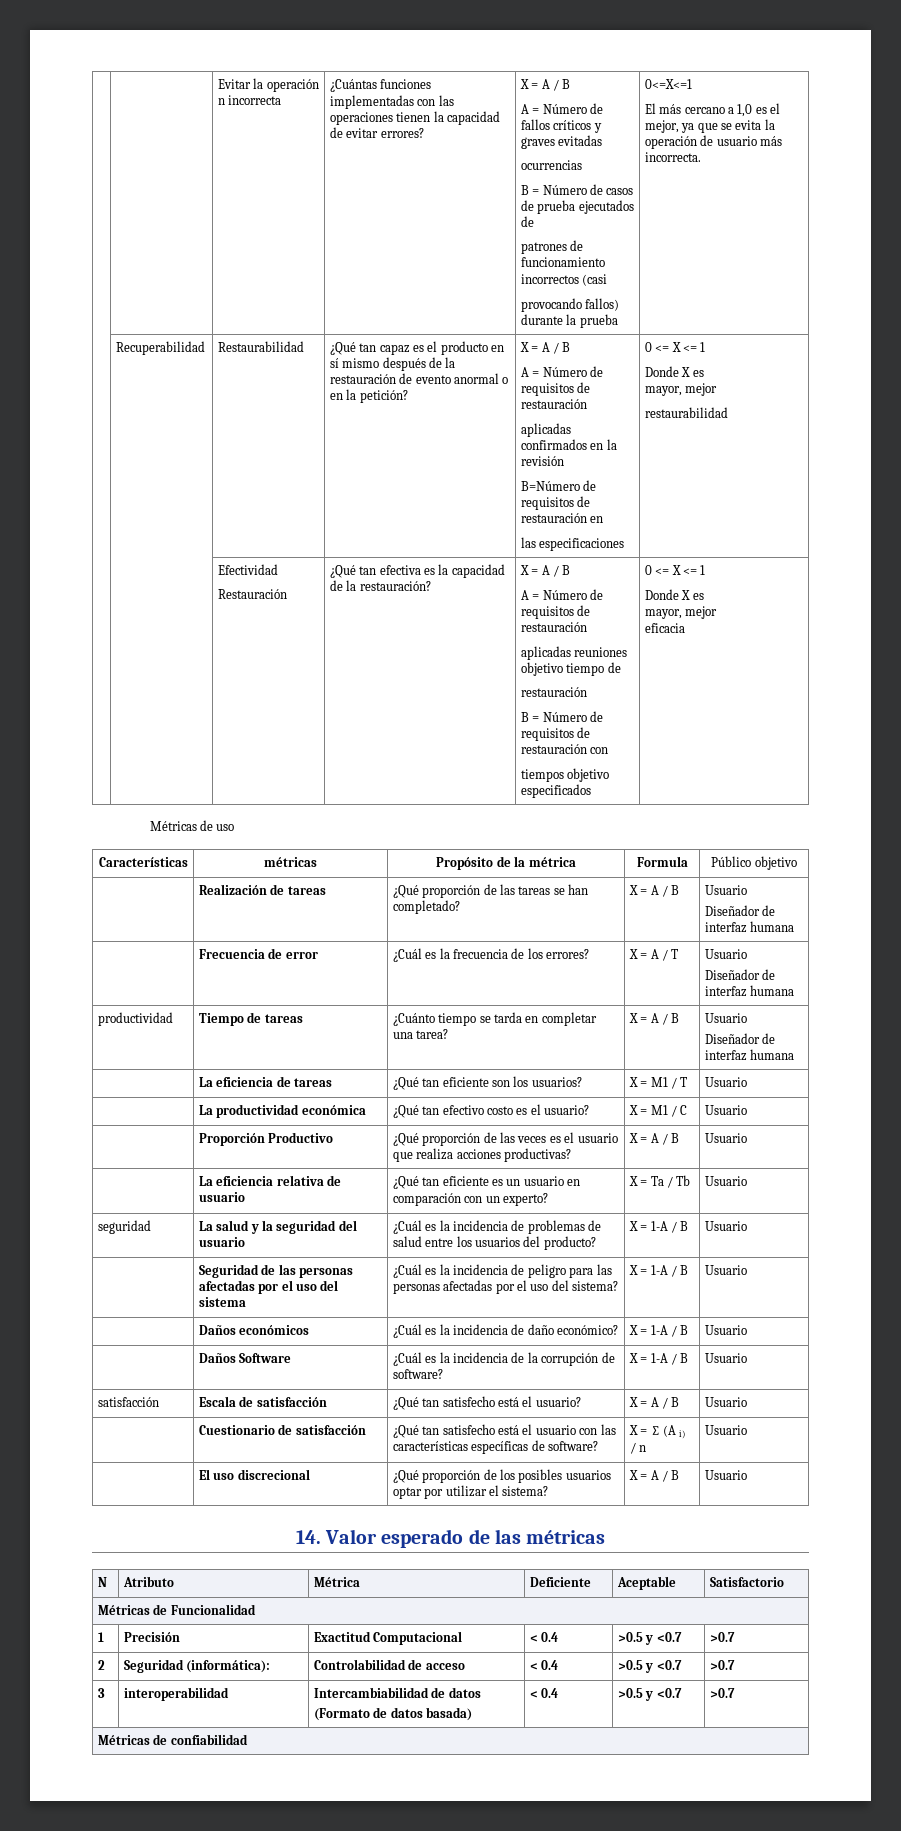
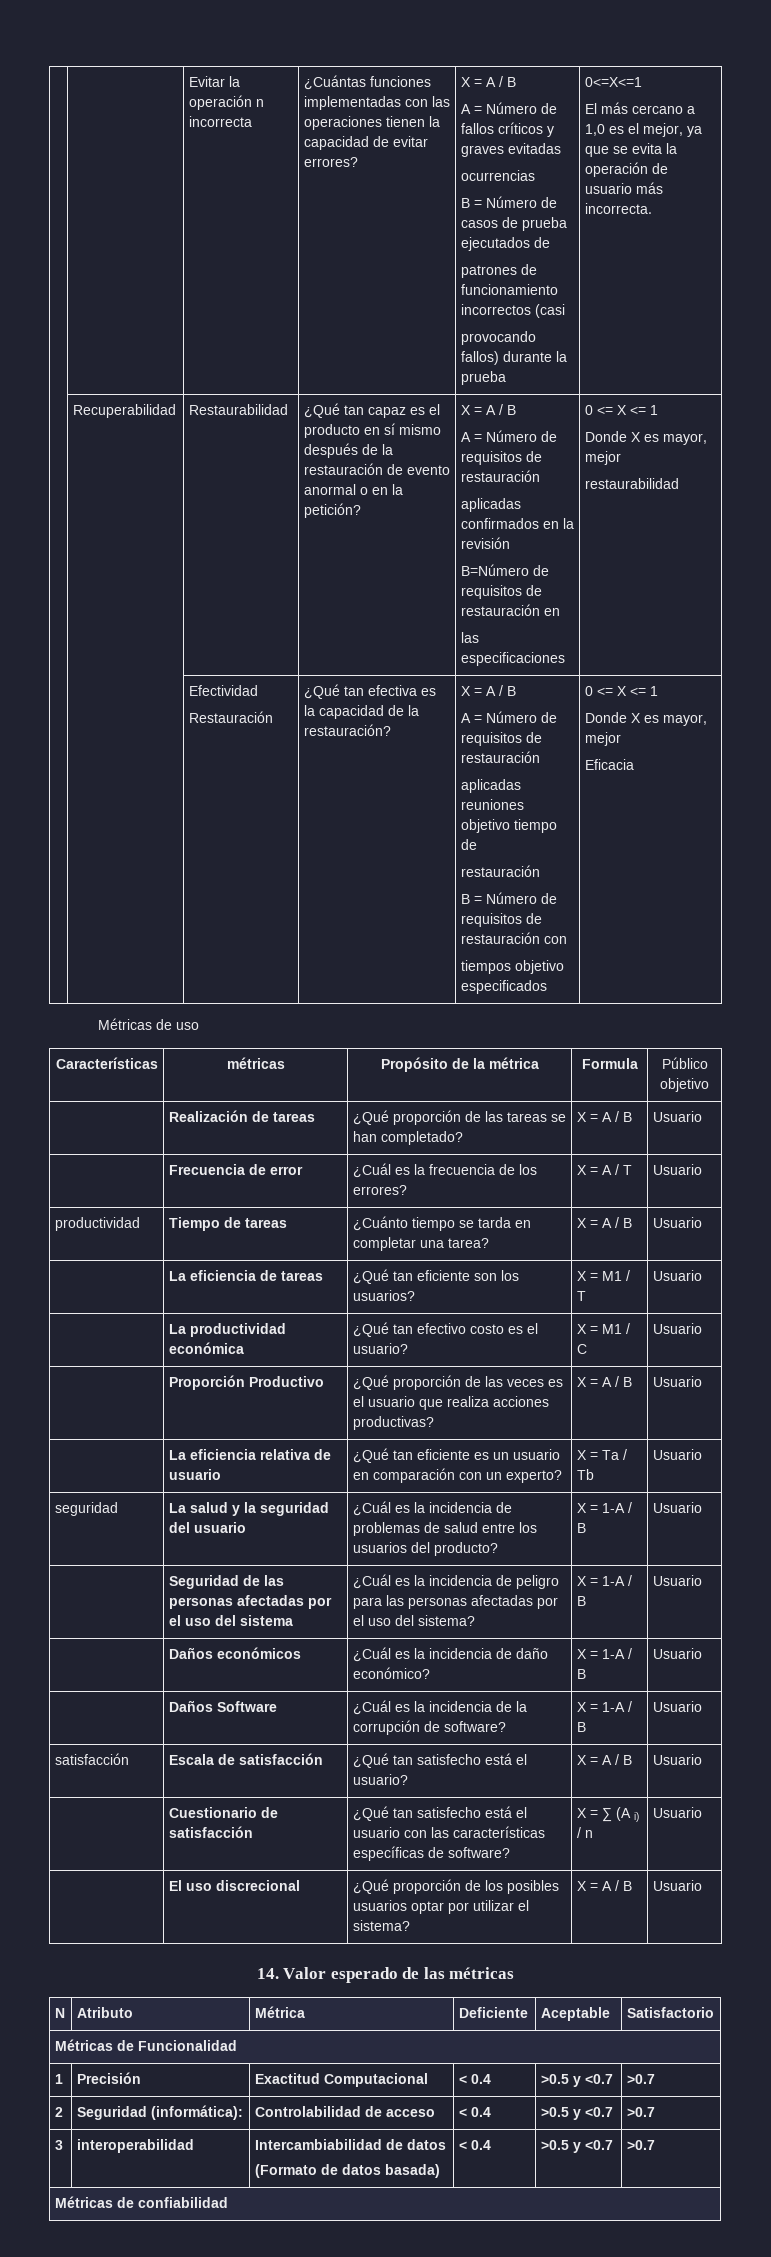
(704, 373) // -> (659, 438) none
[644,606,718,619] [644,623,685,633] // mayor, mejor // eficacia -> [662,714,707,726] [584,732,621,746] [584,759,634,770] mayor, mejor // Eficacia
[704,905,776,916] [704,921,795,933] // Diseñador de interfaz humana -> (702, 1116) none
[704,969,776,980] [704,985,795,997] // Diseñador de interfaz humana -> (702, 1169) none
[704,1033,776,1044] [704,1049,795,1061] // Diseñador de interfaz humana -> (702, 1222) none

